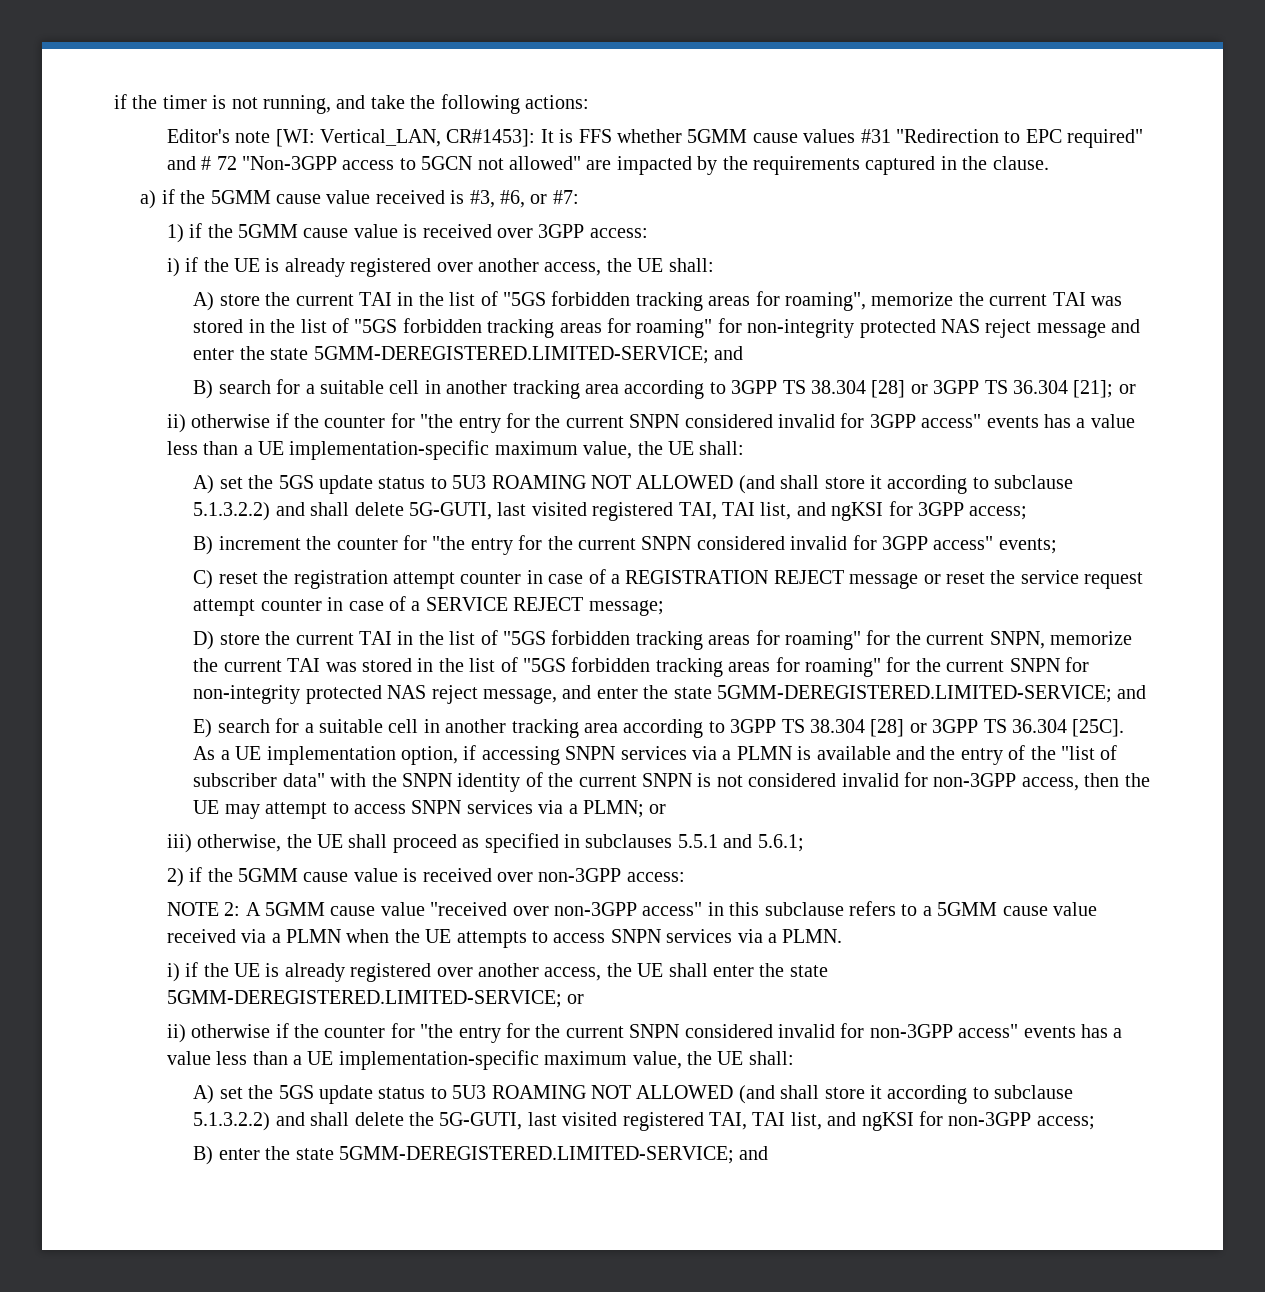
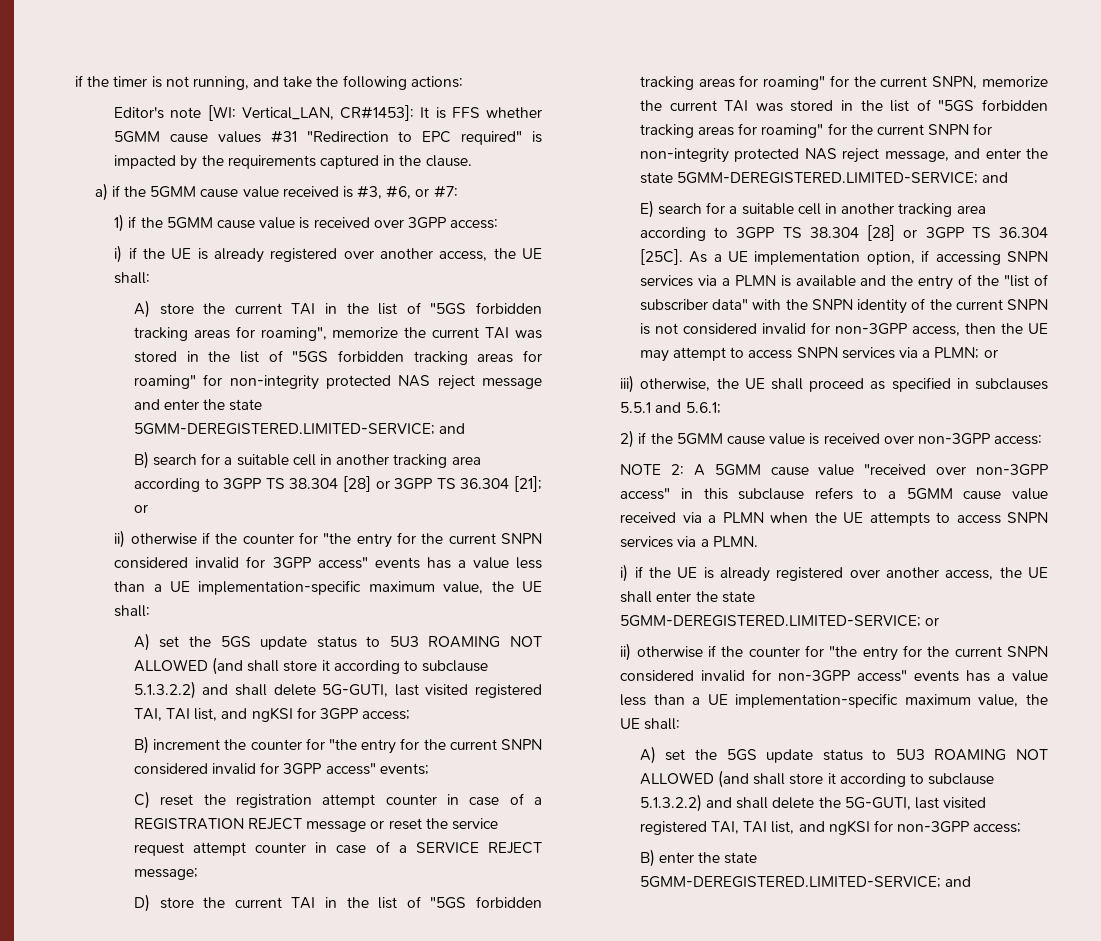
[166,156,612,170] and # 72 "Non-3GPP access to 5GCN not allowed" are -> [532,131,542,143] is

